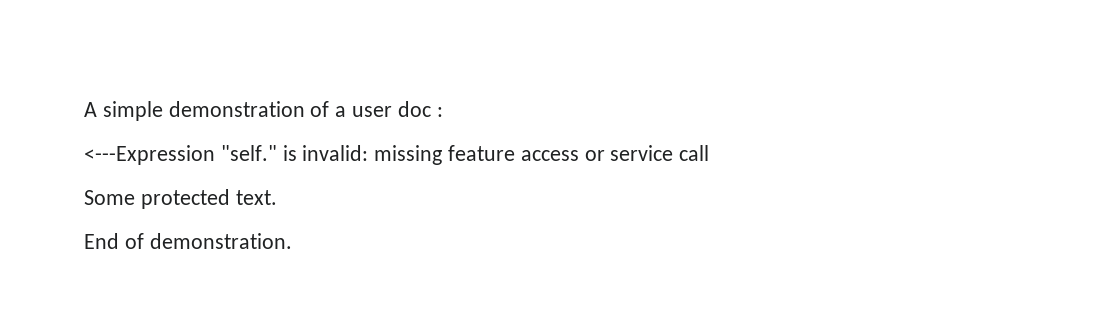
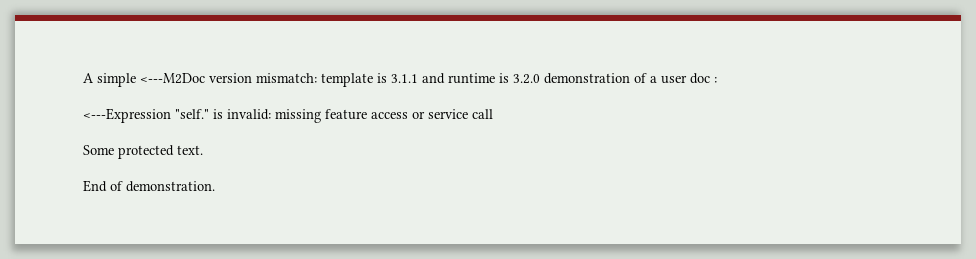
(163, 111) none -> [140,73,540,87] <---M2Doc version mismatch: template is 3.1.1 and runtime is 3.2.0

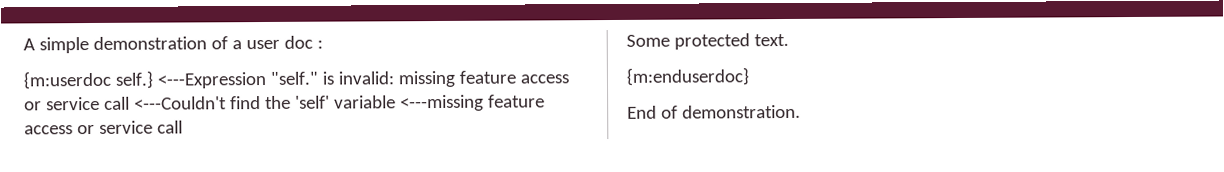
[140,73,540,87] <---M2Doc version mismatch: template is 3.1.1 and runtime is 3.2.0 -> (89, 45) none
(717, 80) none -> [23,70,154,90] {m:userdoc self.}
(493, 114) none -> [133,94,545,112] [24,120,183,135] <---Couldn't find the 'self' variable <---missing feature access or service call
(203, 150) none -> [626,67,749,86] // {m:enduserdoc}

